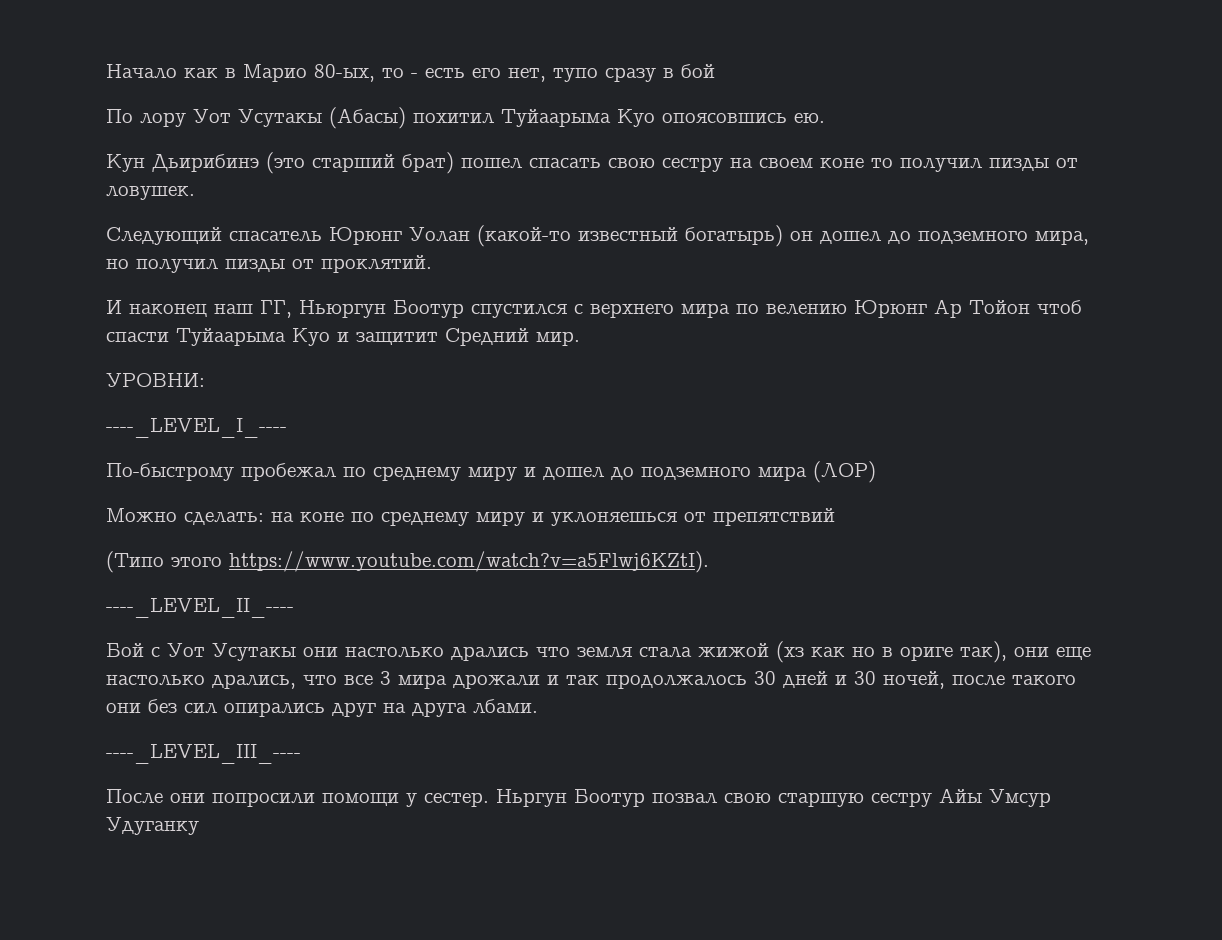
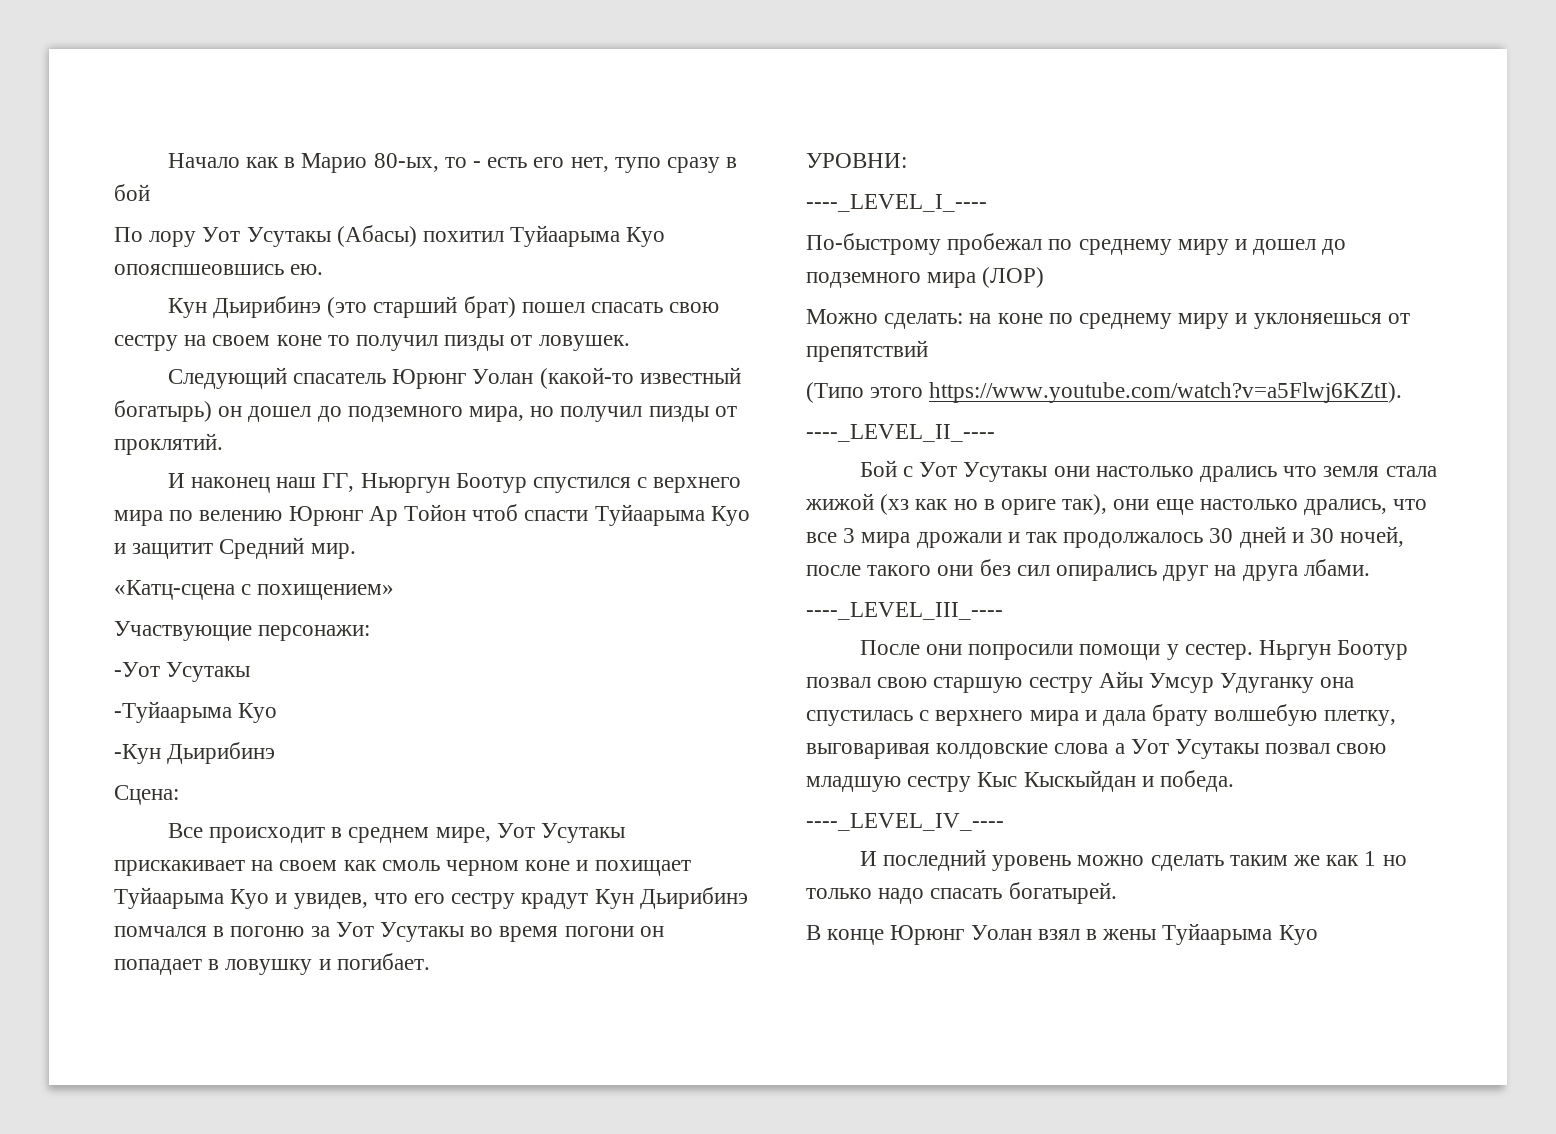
[662,113,787,123] опоясовшись -> [114,264,284,275] опояспшеовшись
(580, 338) none -> [114,580,395,600] [114,621,371,641] [114,662,251,682] [114,701,278,723] [114,742,276,764] [114,785,179,805] [167,823,626,843] [114,860,691,876] [114,887,748,909] [114,922,664,942] [114,953,430,975] // «Катц-сцена с похищением» // Участвующие персонажи: // -Уот Усутакы // -Туйаарыма Куо // -Кун Дьирибинэ // Сцена: // Все происходит в среднем мире, Уот Усутакы прискакивает на своем как смоль черном коне и похищает Туйаарыма Куо и увидев, что его сестру крадут Кун Дьирибинэ помчался в погоню за Уот Усутакы во время погони он попадает в ловушку и погибает.
(199, 826) none -> [1320,677,1355,688] [806,704,1396,726] [806,739,1387,759] [806,770,1235,792] [806,813,1004,831] [859,849,1407,871] [806,882,1117,904] [806,923,1318,945] она спустилась с верхнего мира и дала брату волшебую плетку, выговаривая колдовские слова а Уот Усутакы позвал свою младшую сестру Кыс Кыскыйдан и победа. // ----_LEVEL_IV_---- // И последний уровень можно сделать таким же как 1 но только надо спасать богатырей. // В конце Юрюнг Уолан взял в жены Туйаарыма Куо

